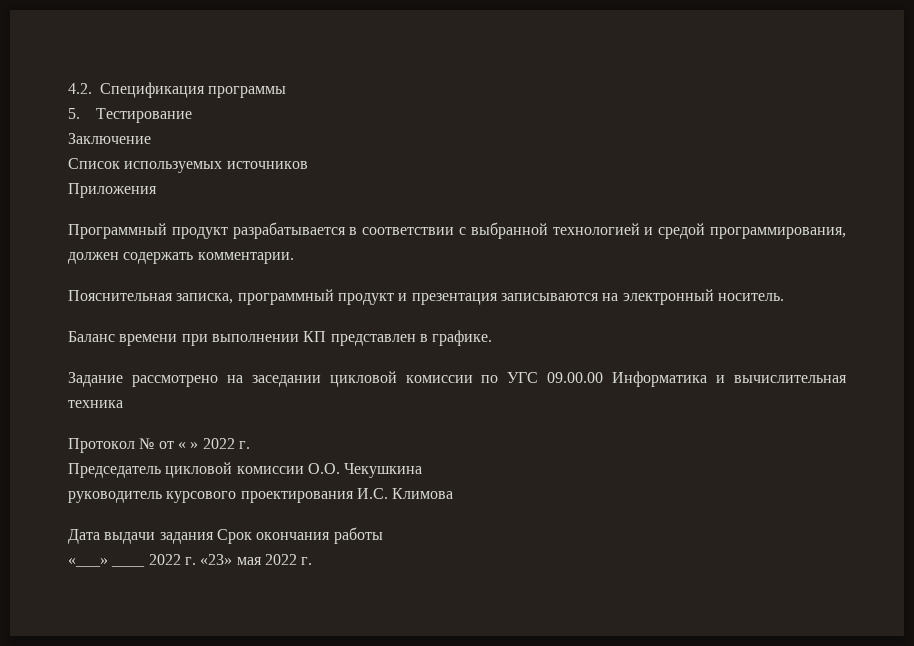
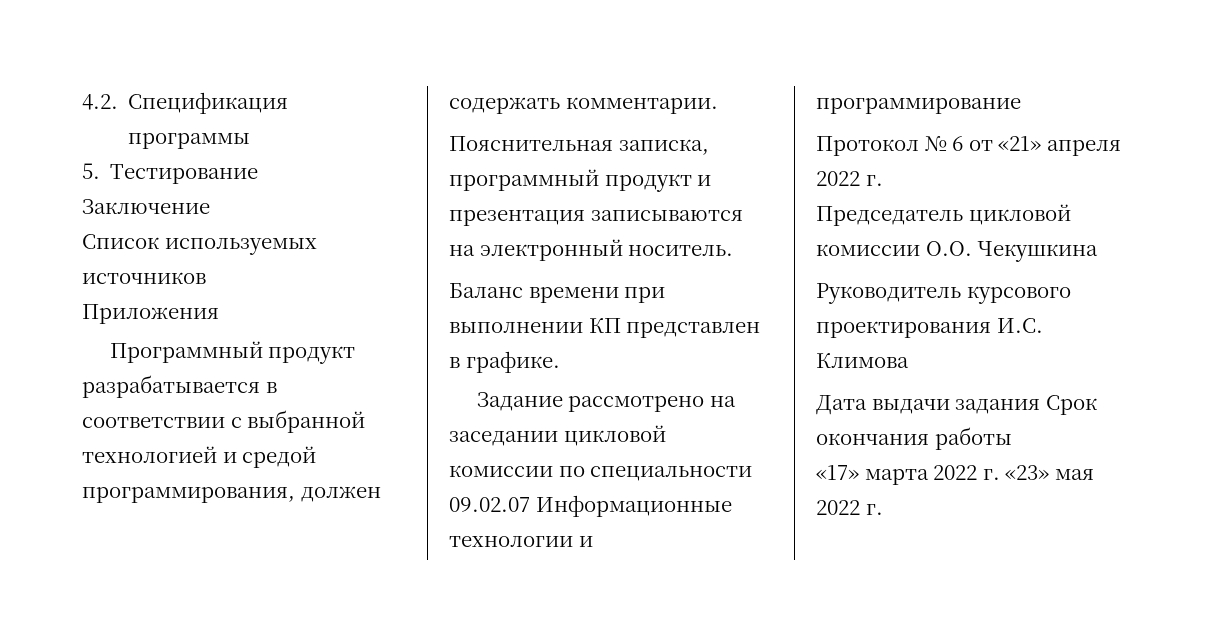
[507,371,847,387] [68,400,123,408] [68,438,199,453] УГС 09.00.00 Информатика и вычислительная техника // Протокол № от « » -> [590,466,753,481] [449,495,732,517] [449,536,593,547] [816,98,1021,114] [816,136,1121,156] специальности 09.02.07 Информационные технологии и программирование // Протокол № 6 от «21» апреля
[68,491,162,503] руководитель -> [816,283,961,304] Руководитель
[68,558,146,567] «___» ____ -> [816,465,929,485] «17» марта

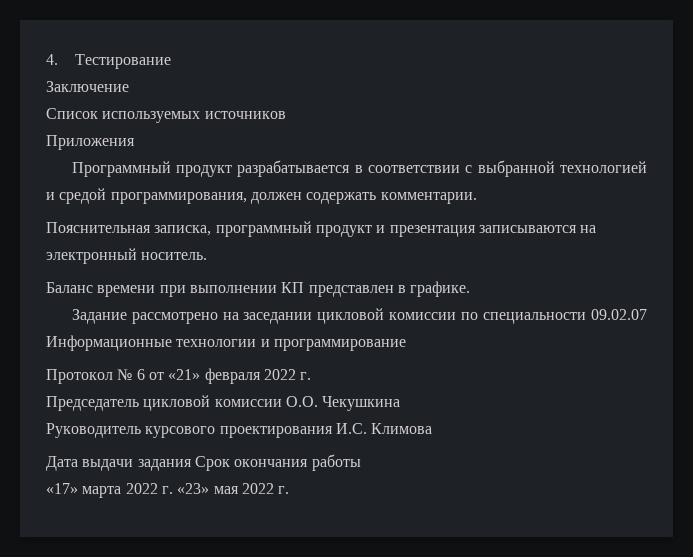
[82,92,289,114] [128,133,251,149] [82,163,100,179] 4.2. Спецификация программы // 5. -> [46,54,58,65] 4.
[1046,140,1121,156] апреля -> [204,368,261,384] февраля

